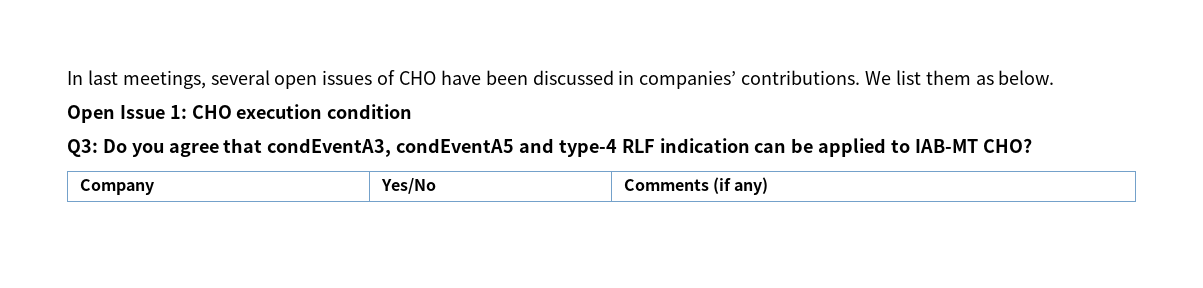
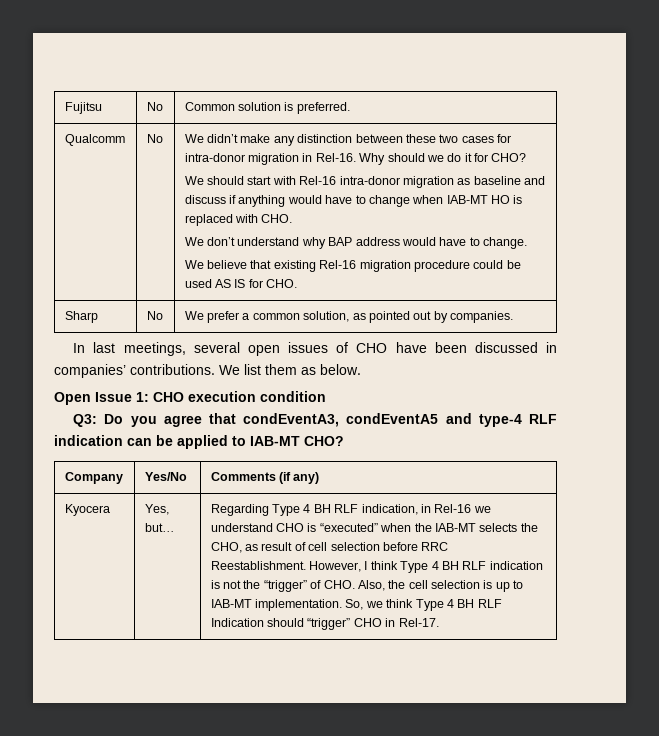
(67, 78) none -> [64,102,102,114] [146,102,163,111] [184,102,350,114] [64,134,125,146] [146,134,163,143] [184,134,512,146] [184,153,527,165] [184,176,546,188] [184,195,523,207] [184,214,293,226] [184,237,528,249] [184,260,521,272] [184,279,298,288] [64,311,98,323] [146,311,163,320] [184,311,514,323] Fujitsu | No | Common solution is preferred. // Qualcomm | No | We didn’t make any distinction between these two cases for intra-donor migration in Rel-16. Why should we do it for CHO? // We should start with Rel-16 intra-donor migration as baseline and discuss if anything would have to change when IAB-MT HO is replaced with CHO. // We don’t understand why BAP address would have to change. // We believe that existing Rel-16 migration procedure could be used AS IS for CHO. // Sharp | No | We prefer a common solution, as pointed out by companies. //
(769, 186) none -> [64,504,110,516] [144,504,169,515] [144,523,175,532] [210,504,491,516] [210,523,538,532] [210,542,449,553] [210,561,543,573] [210,580,524,592] [210,599,502,611] [210,618,439,630] // Kyocera | Yes, but… | Regarding Type 4 BH RLF indication, in Rel-16 we understand CHO is “executed” when the IAB-MT selects the CHO, as result of cell selection before RRC Reestablishment. However, I think Type 4 BH RLF indication is not the “trigger” of CHO. Also, the cell selection is up to IAB-MT implementation. So, we think Type 4 BH RLF Indication should “trigger” CHO in Rel-17.

